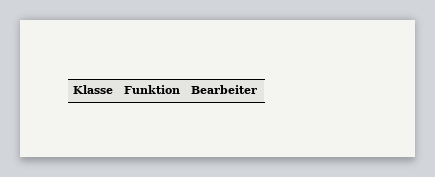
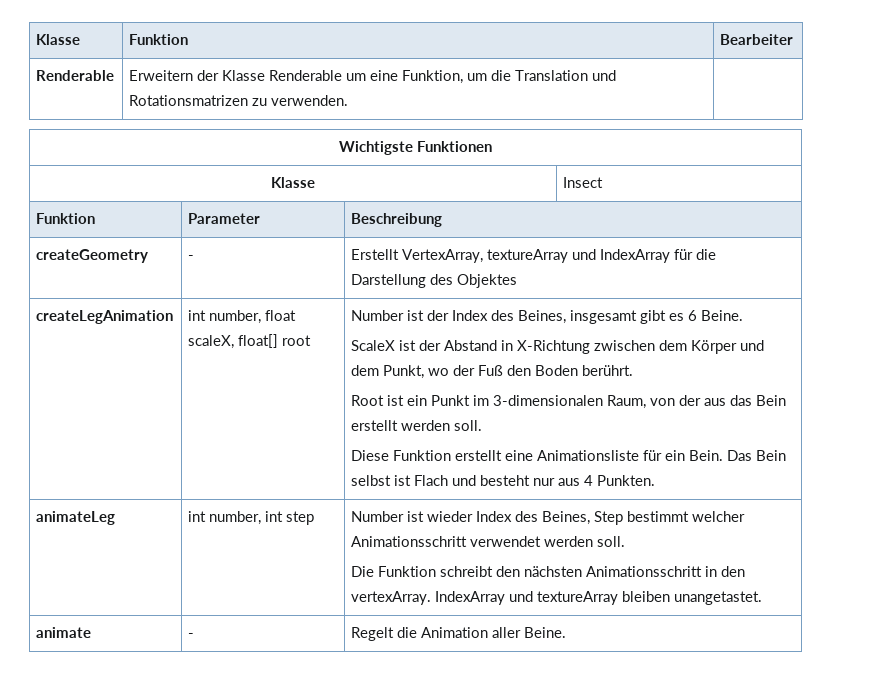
(258, 89) none -> [36,70,115,81] [129,70,617,84] [129,95,349,106] [339,141,492,155] [271,177,315,188] [563,177,604,188] [36,213,96,224] [188,213,261,224] [351,213,443,227] [36,249,149,263] [188,255,195,260] [351,249,717,263] [351,274,518,288] [36,310,174,324] [188,310,297,324] [188,334,312,349] [351,310,744,324] [351,340,765,354] [351,365,634,379] [351,395,787,409] [351,420,483,431] [351,450,787,461] [351,475,656,486] [36,511,116,525] [188,511,315,525] [351,511,746,525] [351,536,626,547] [351,566,746,577] [351,591,763,605] [36,627,92,638] [188,633,195,638] [351,627,567,641] // Renderable | Erweitern der Klasse Renderable um eine Funktion, um die Translation und Rotationsmatrizen zu verwenden. | // Wichtigste Funktionen // Klasse | Insect // Funktion | Parameter | Beschreibung // createGeometry | - | Erstellt VertexArray, textureArray und IndexArray für die Darstellung des Objektes // createLegAnimation | int number, float scaleX, float[] root | Number ist der Index des Beines, insgesamt gibt es 6 Beine. // ScaleX ist der Abstand in X-Richtung zwischen dem Körper und dem Punkt, wo der Fuß den Boden berührt. // Root ist ein Punkt im 3-dimensionalen Raum, von der aus das Bein erstellt werden soll. // Diese Funktion erstellt eine Animationsliste für ein Bein. Das Bein selbst ist Flach und besteht nur aus 4 Punkten. // animateLeg | int number, int step | Number ist wieder Index des Beines, Step bestimmt welcher Animationsschritt verwendet werden soll. // Die Funktion schreibt den nächsten Animationsschritt in den vertexArray. IndexArray und textureArray bleiben unangetastet. // animate | - | Regelt die Animation aller Beine.

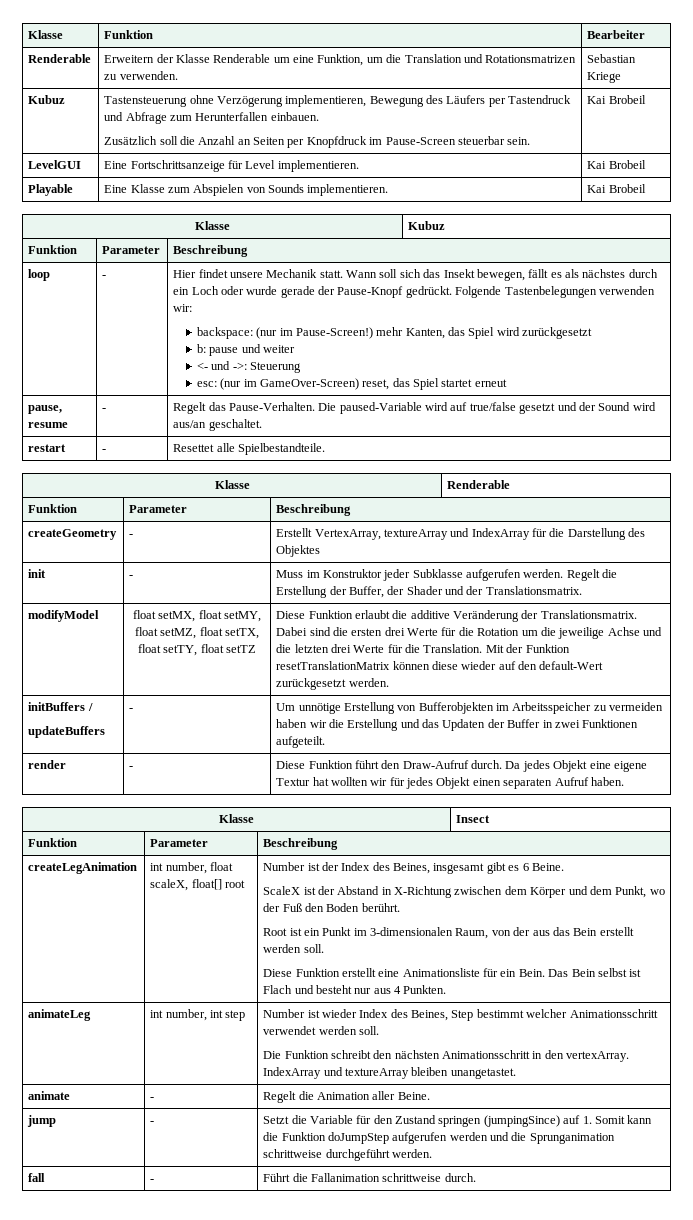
[339,141,492,155] [271,177,315,188] [563,177,604,188] // Wichtigste Funktionen // Klasse | Insect -> [587,54,637,63] [587,72,622,83] [28,95,66,104] [104,95,572,107] [104,112,319,124] [104,136,531,148] [587,95,646,104] [28,160,82,169] [104,160,359,172] [587,160,646,169] [28,184,74,196] [104,184,389,196] [587,184,646,193] [195,221,230,230] [408,221,446,230] [28,245,78,254] [102,246,161,254] [173,245,249,257] [28,269,51,281] [102,275,107,278] [173,269,658,281] [173,286,655,298] [173,304,193,312] [196,327,593,339] [196,344,295,356] [196,361,301,373] [196,378,507,390] [28,405,63,414] [28,422,69,428] [102,408,107,411] [173,402,656,414] [173,419,262,431] [28,444,67,452] [102,449,107,452] [173,443,325,455] [214,480,250,489] [447,480,511,489] Sebastian Kriege // Kubuz | Tastensteuerung ohne Verzögerung implementieren, Bewegung des Läufers per Tastendruck und Abfrage zum Herunterfallen einbauen. // Zusätzlich soll die Anzahl an Seiten per Knopfdruck im Pause-Screen steuerbar sein. | Kai Brobeil // LevelGUI | Eine Fortschrittsanzeige für Level implementieren. | Kai Brobeil // Playable | Eine Klasse zum Abspielen von Sounds implementieren. | Kai Brobeil // Klasse | Kubuz // Funktion | Parameter | Beschreibung // loop | - | Hier findet unsere Mechanik statt. Wann soll sich das Insekt bewegen, fällt es als nächstes durch ein Loch oder wurde gerade der Pause-Knopf gedrückt. Folgende Tastenbelegungen verwenden wir: // backspace: (nur im Pause-Screen!) mehr Kanten, das Spiel wird zurückgesetzt // b: pause und weiter // <- und ->: Steuerung // esc: (nur im GameOver-Screen) reset, das Spiel startet erneut // pause, resume | - | Regelt das Pause-Verhalten. Die paused-Variable wird auf true/false gesetzt und der Sound wird aus/an geschaltet. // restart | - | Resettet alle Spielbestandteile. // Klasse | Renderable
(518, 281) none -> [28,569,47,578] [129,575,134,578] [276,569,618,581] [276,586,582,598] [28,610,100,622] [132,610,262,622] [134,627,260,639] [137,644,257,656] [276,610,637,622] [276,627,663,639] [276,644,570,653] [276,661,604,670] [276,678,389,690] [28,702,93,711] [28,726,106,738] [129,708,134,711] [276,702,664,714] [276,719,639,731] [276,736,326,748] [28,760,67,769] [129,766,134,769] [276,760,647,772] [276,777,624,789] [219,814,254,823] [456,815,491,823] [28,838,78,847] [150,839,209,847] [263,838,339,850] // init | - | Muss im Konstruktor jeder Subklasse aufgerufen werden. Regelt die Erstellung der Buffer, der Shader und der Translationsmatrix. // modifyModel | float setMX, float setMY, float setMZ, float setTX, float setTY, float setTZ | Diese Funktion erlaubt die additive Veränderung der Translationsmatrix. Dabei sind die ersten drei Werte für die Rotation um die jeweilige Achse und die letzten drei Werte für die Translation. Mit der Funktion resetTranslationMatrix können diese wieder auf den default-Wert zurückgesetzt werden. // initBuffers / // updateBuffers | - | Um unnötige Erstellung von Bufferobjekten im Arbeitsspeicher zu vermeiden haben wir die Erstellung und das Updaten der Buffer in zwei Funktionen aufgeteilt. // render | - | Diese Funktion führt den Draw-Aufruf durch. Da jedes Objekt eine eigene Textur hat wollten wir für jedes Objekt einen separaten Aufruf haben. // Klasse | Insect // Funktion | Parameter | Beschreibung
(567, 632) none -> [27,1115,57,1127] [150,1121,155,1124] [263,1115,653,1127] [263,1132,615,1144] [263,1149,432,1161] [28,1173,46,1182] [150,1179,155,1182] [263,1173,476,1182] // jump | - | Setzt die Variable für den Zustand springen (jumpingSince) auf 1. Somit kann die Funktion doJumpStep aufgerufen werden und die Sprunganimation schrittweise durchgeführt werden. // fall | - | Führt die Fallanimation schrittweise durch.

